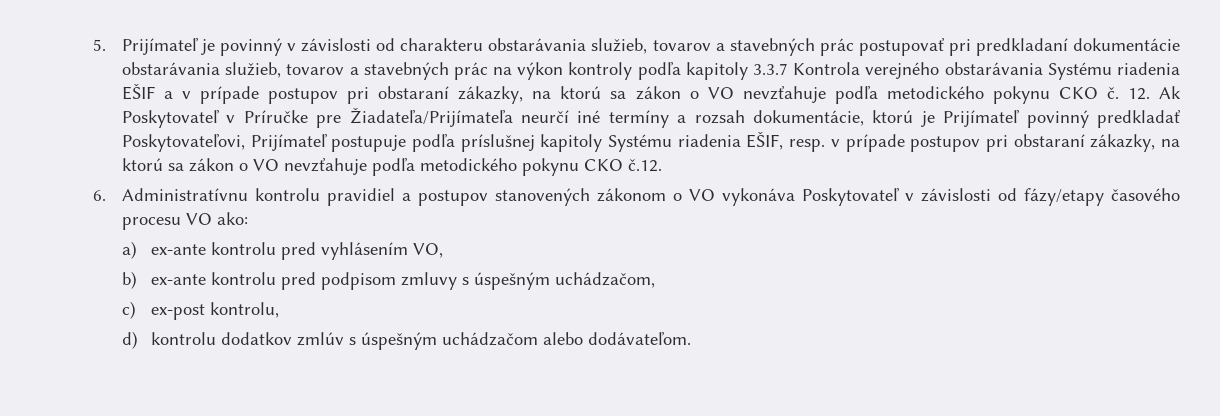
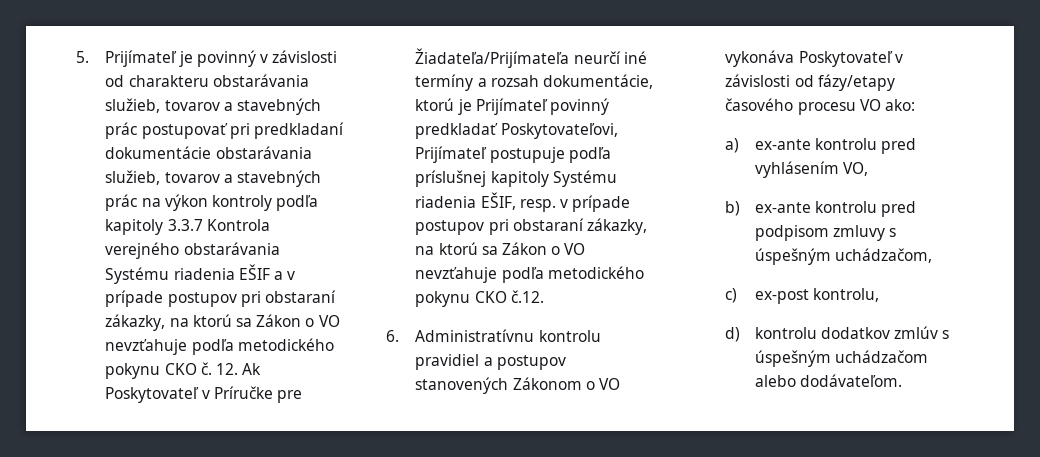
[635,86,681,100] zákon -> [256,314,302,327] Zákon
[188,158,234,172] zákon -> [502,242,548,255] Zákon
[596,188,666,202] zákonom -> [512,377,582,390] Zákonom

